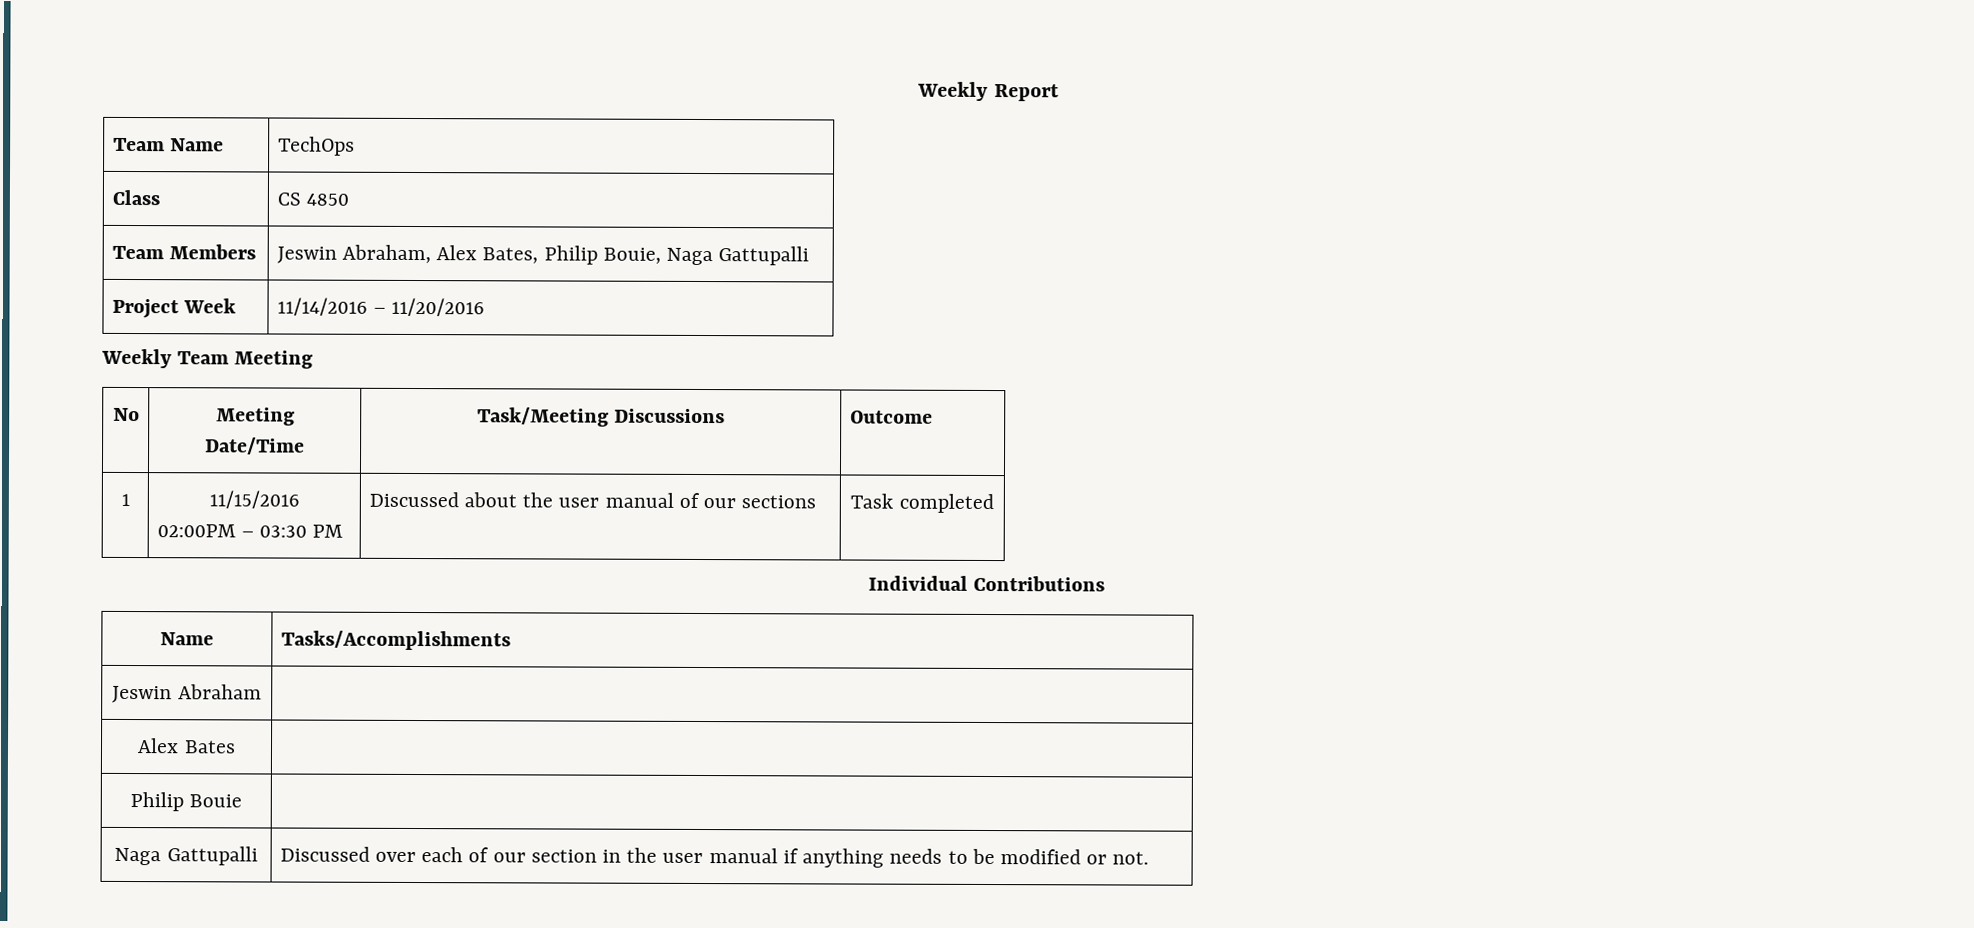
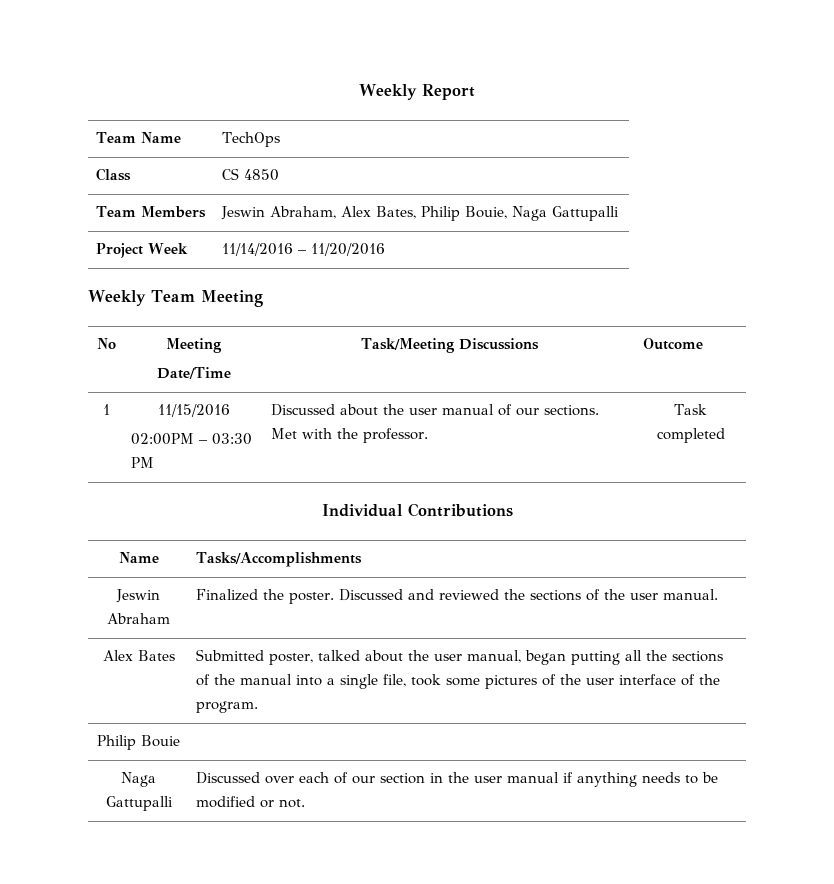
[741,495,817,509] sections -> [543,405,599,416] [270,428,428,443] sections. Met with the professor.
[137,738,236,754] // Alex Bates | -> [195,589,718,604] [102,650,175,661] [195,649,723,665] [195,674,720,689] [195,701,258,713] Finalized the poster. Discussed and reviewed the sections of the user manual. // Alex Bates | Submitted poster, talked about the user manual, began putting all the sections of the manual into a single file, took some pictures of the user interface of the program.

